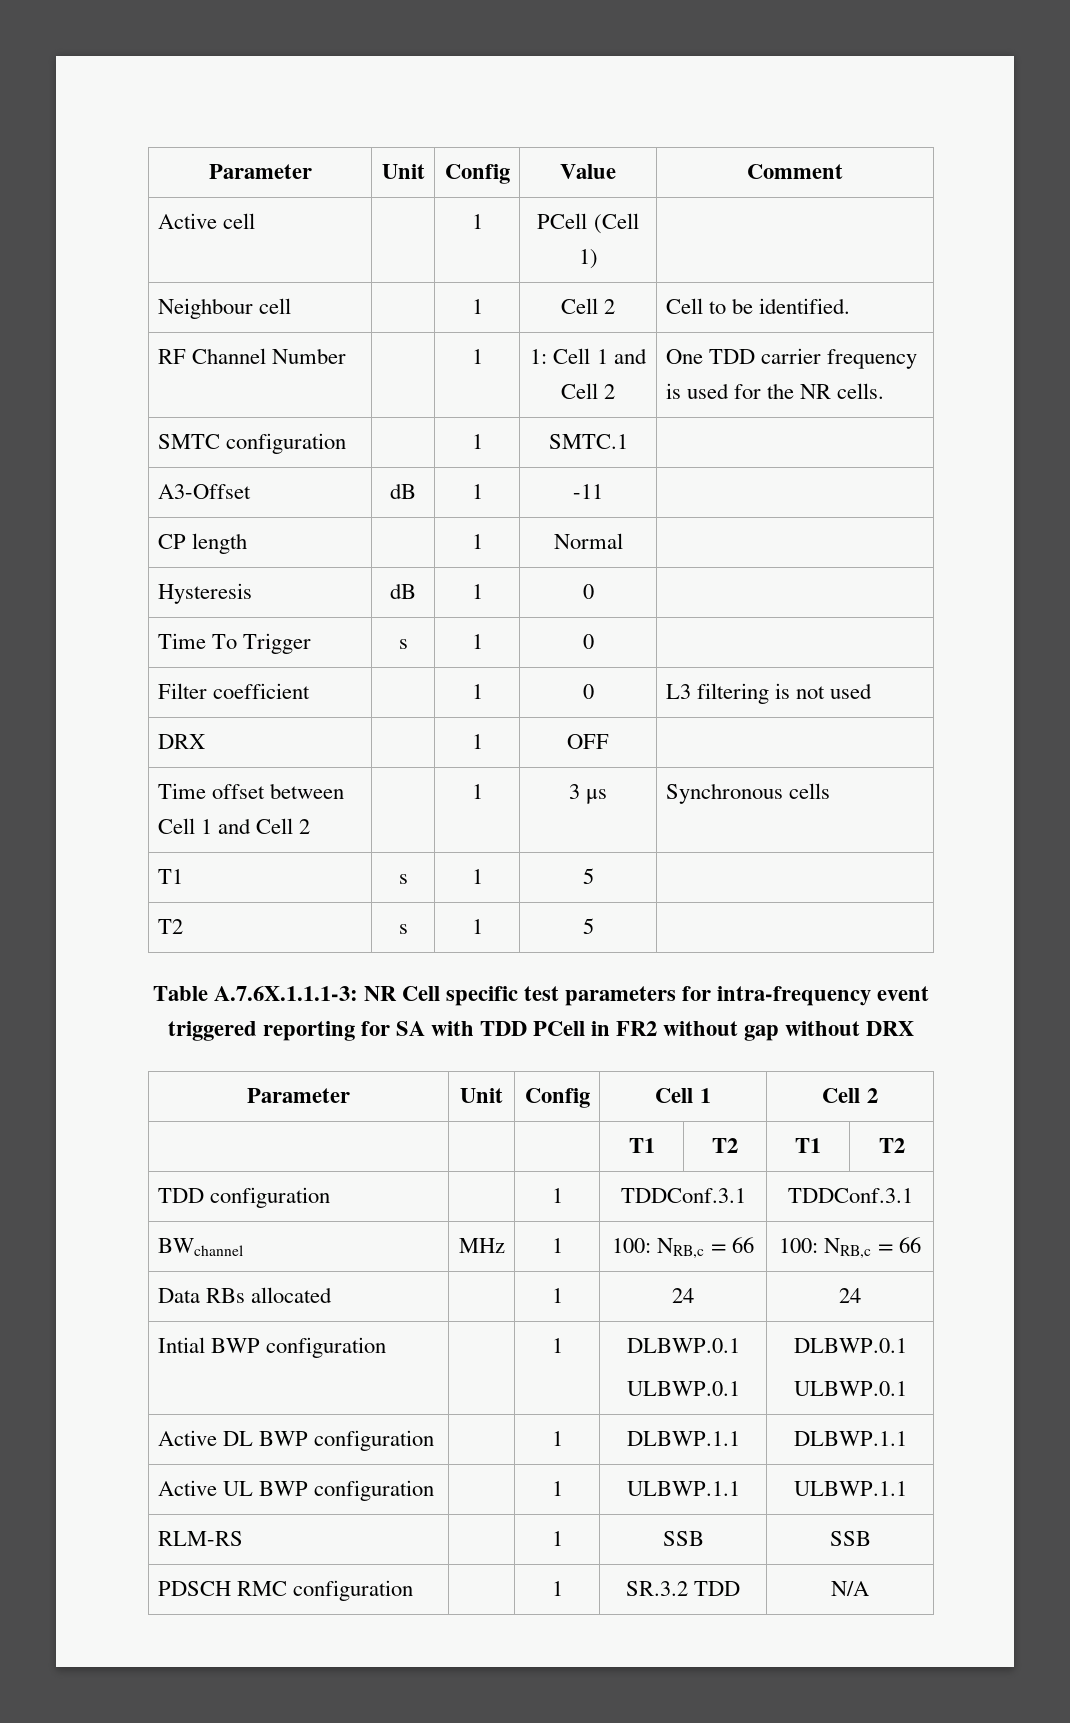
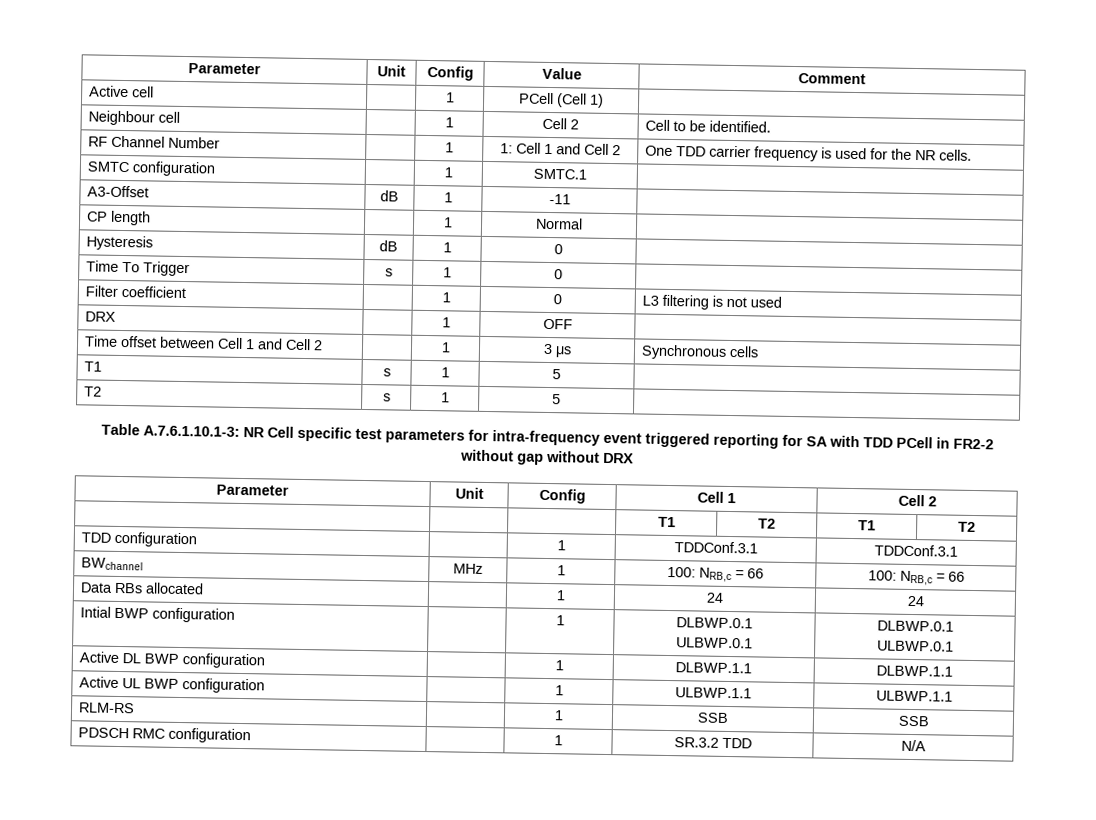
[213,986,358,1001] A.7.6X.1.1.1-3: -> [143,425,240,437] A.7.6.1.10.1-3:
[616,1021,658,1036] FR2 -> [953,438,994,450] FR2-2

